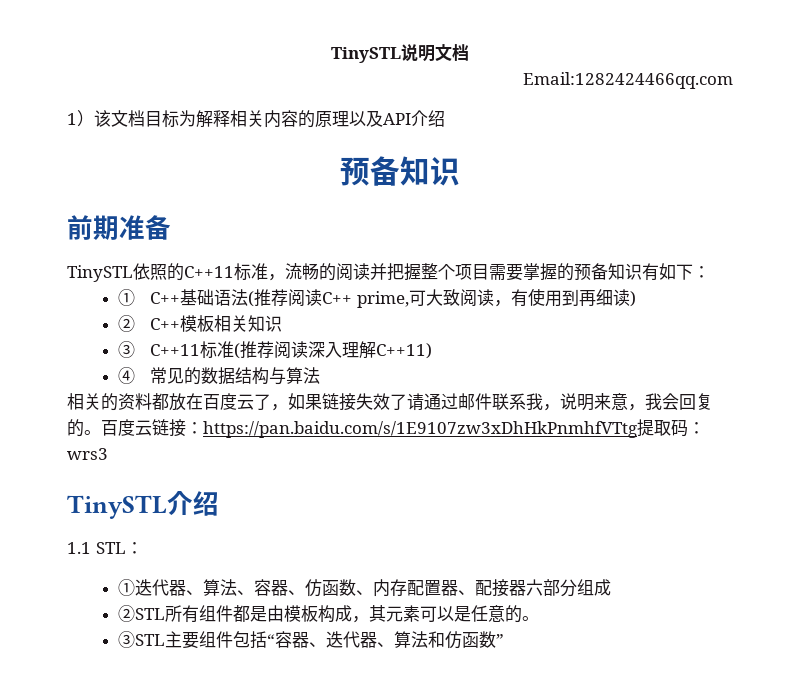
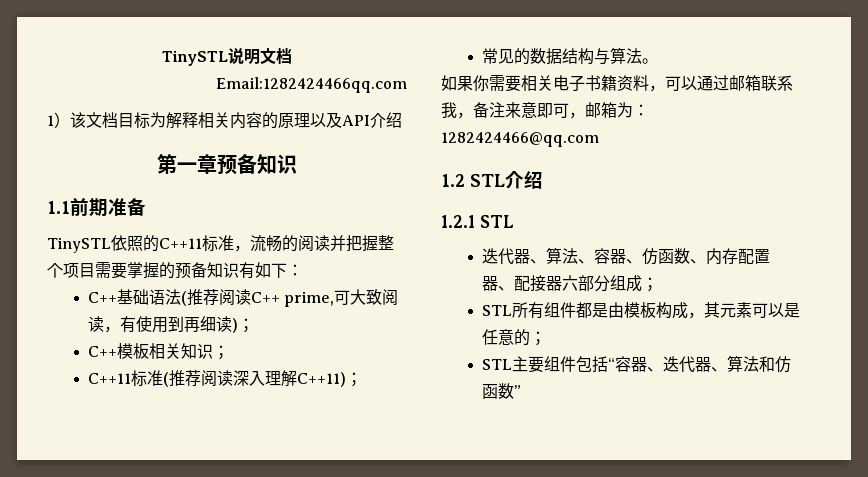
(445, 118) none -> [157,154,217,174] 第一章
(460, 171) none -> [47,201,70,214] 1.1
[117,289,135,306] ① -> (303, 270) none
[117,315,135,332] // ② -> [238,318,255,333] ； //
[117,341,135,358] // ③ -> [213,345,230,360] ； //
[117,367,135,384] // ④ -> [346,372,363,387] ； //
[67,393,713,411] [67,419,705,438] [67,448,108,460] [67,491,219,519] [67,542,143,554] [117,579,135,596] // 相关的资料都放在百度云了，如果链接失效了请通过邮件联系我，说明来意，我会回复的。百度云链接：https://pan.baidu.com/s/1E9107zw3xDhHkPnmhfVTtg提取码：wrs3 // TinySTL介绍 // 1.1 STL： // ① -> [642,58,659,64] [441,75,793,92] [441,102,649,119] [441,132,599,147] [441,171,543,189] [441,215,514,228] 。 // 如果你需要相关电子书籍资料，可以通过邮箱联系我，备注来意即可，邮箱为：1282424466@qq.com // 1.2 STL介绍 // 1.2.1 STL //
[117,605,165,622] // ②STL -> [642,277,659,292] [482,305,513,316] ； // STL
[521,616,539,621] [117,631,165,648] 。 // ③STL -> [530,331,547,346] [482,359,513,370] ； // STL

